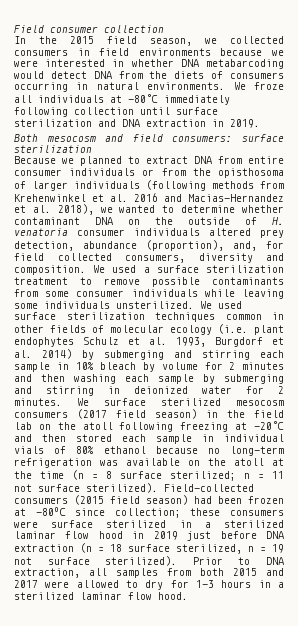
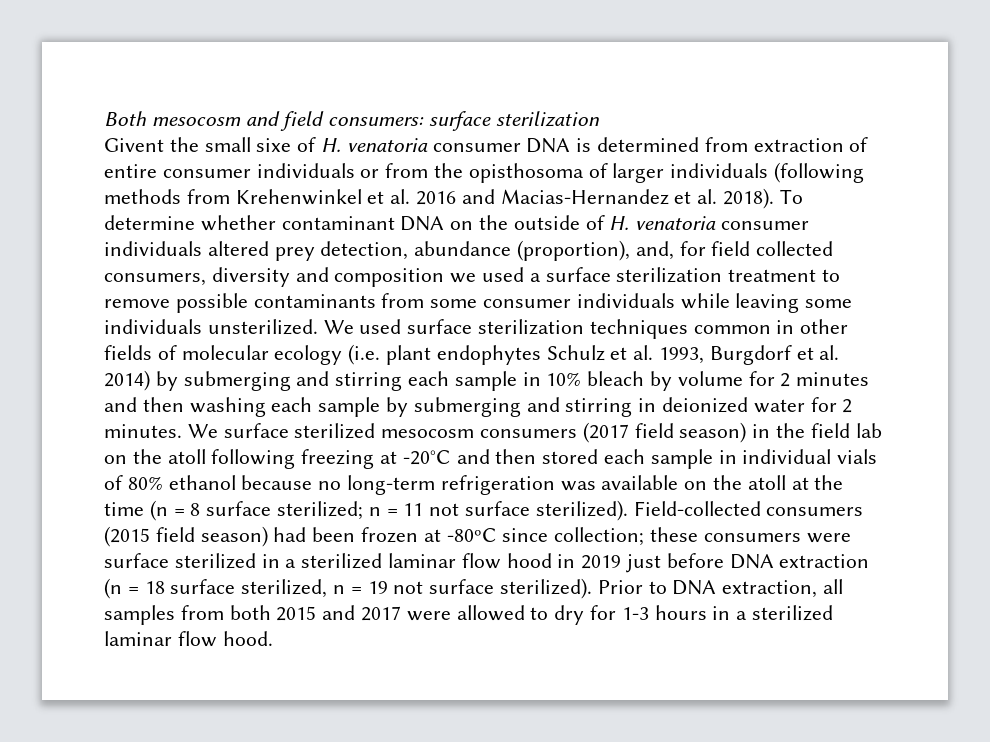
[14,25,164,33] [14,36,284,46] [14,48,284,56] [14,59,284,69] [14,71,284,79] [14,82,284,92] [14,94,230,105] [14,107,218,117] [14,119,260,128] Field consumer collection // In the 2015 field season, we collected consumers in field environments because we were interested in whether DNA metabarcoding would detect DNA from the diets of consumers occurring in natural environments. We froze all individuals at -80°C immediately following collection until surface sterilization and DNA extraction in 2019. // -> (104, 118) none
[14,156,242,166] Because we planned to extract DNA from -> [104,137,869,153] Givent the small sixe of H. venatoria consumer DNA is determined from extraction of
[57,204,175,215] 2018), we wanted to -> [723,188,803,209] 2018). To
[14,265,106,275] composition. We -> [334,268,477,287] composition we

